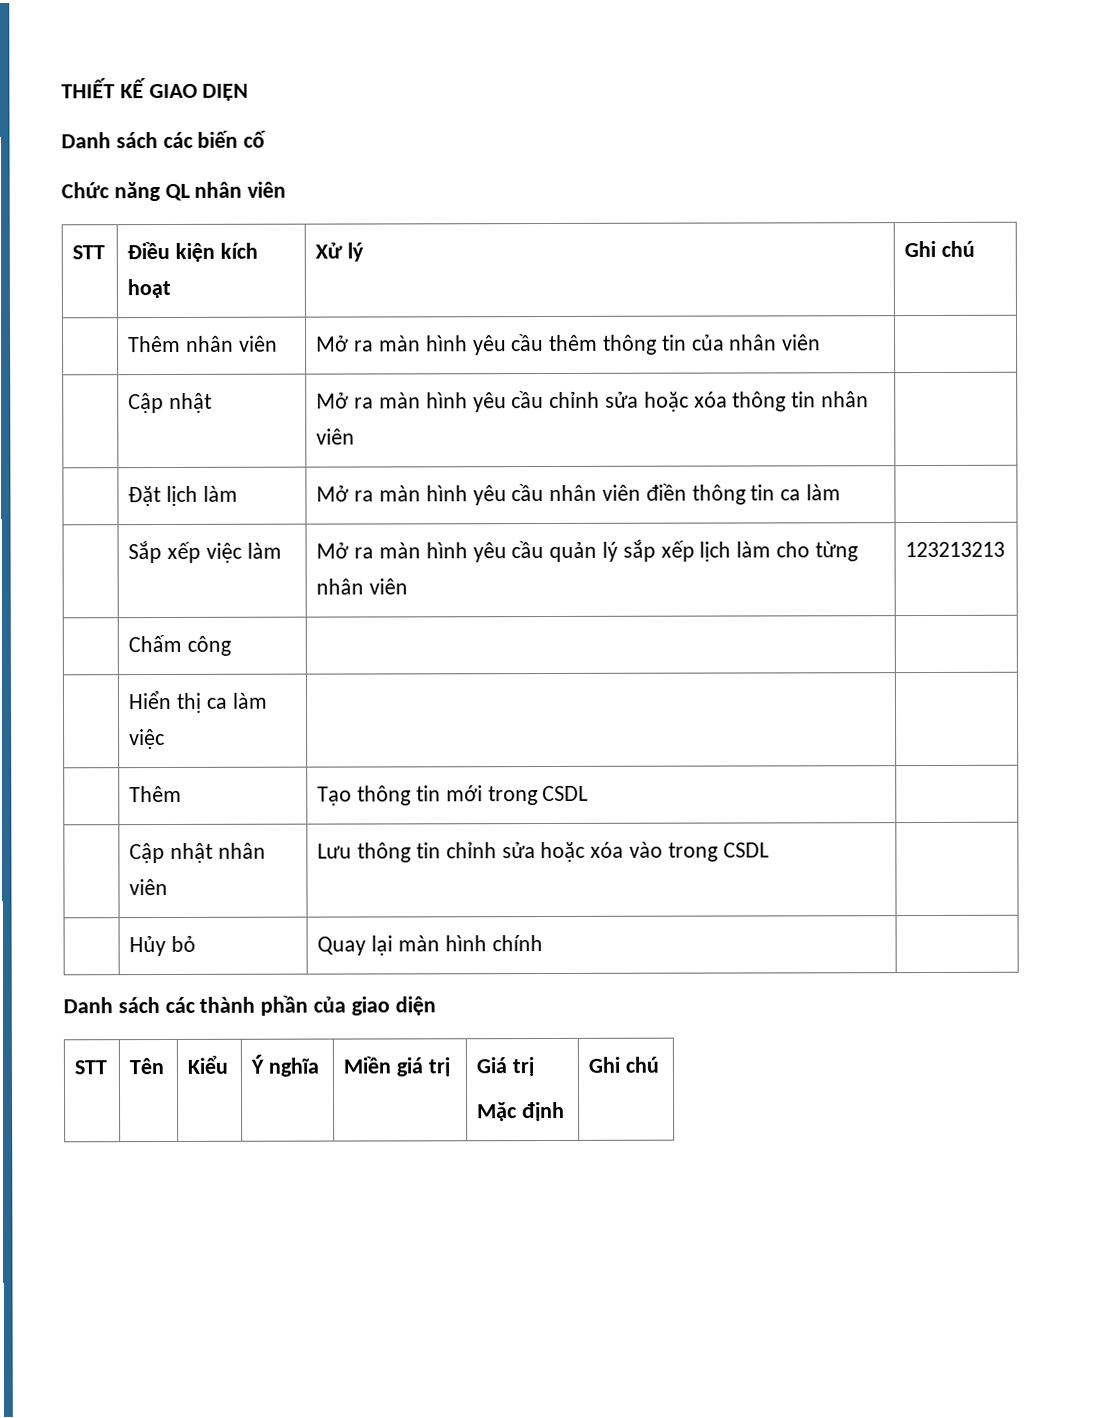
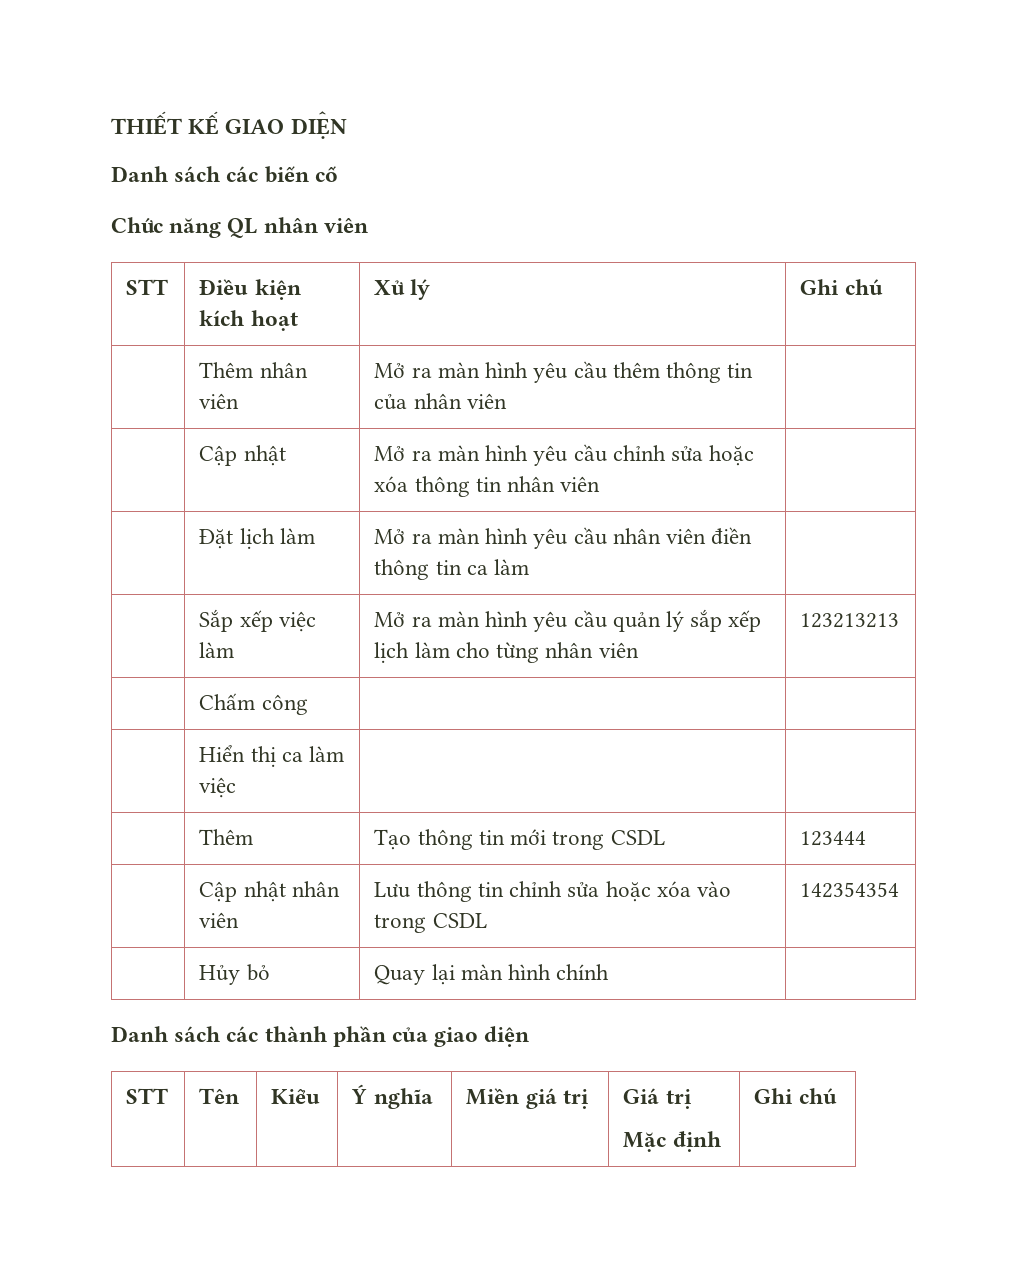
(589, 793) none -> [800,831,867,846] 123444
(769, 850) none -> [800,882,900,898] 142354354

